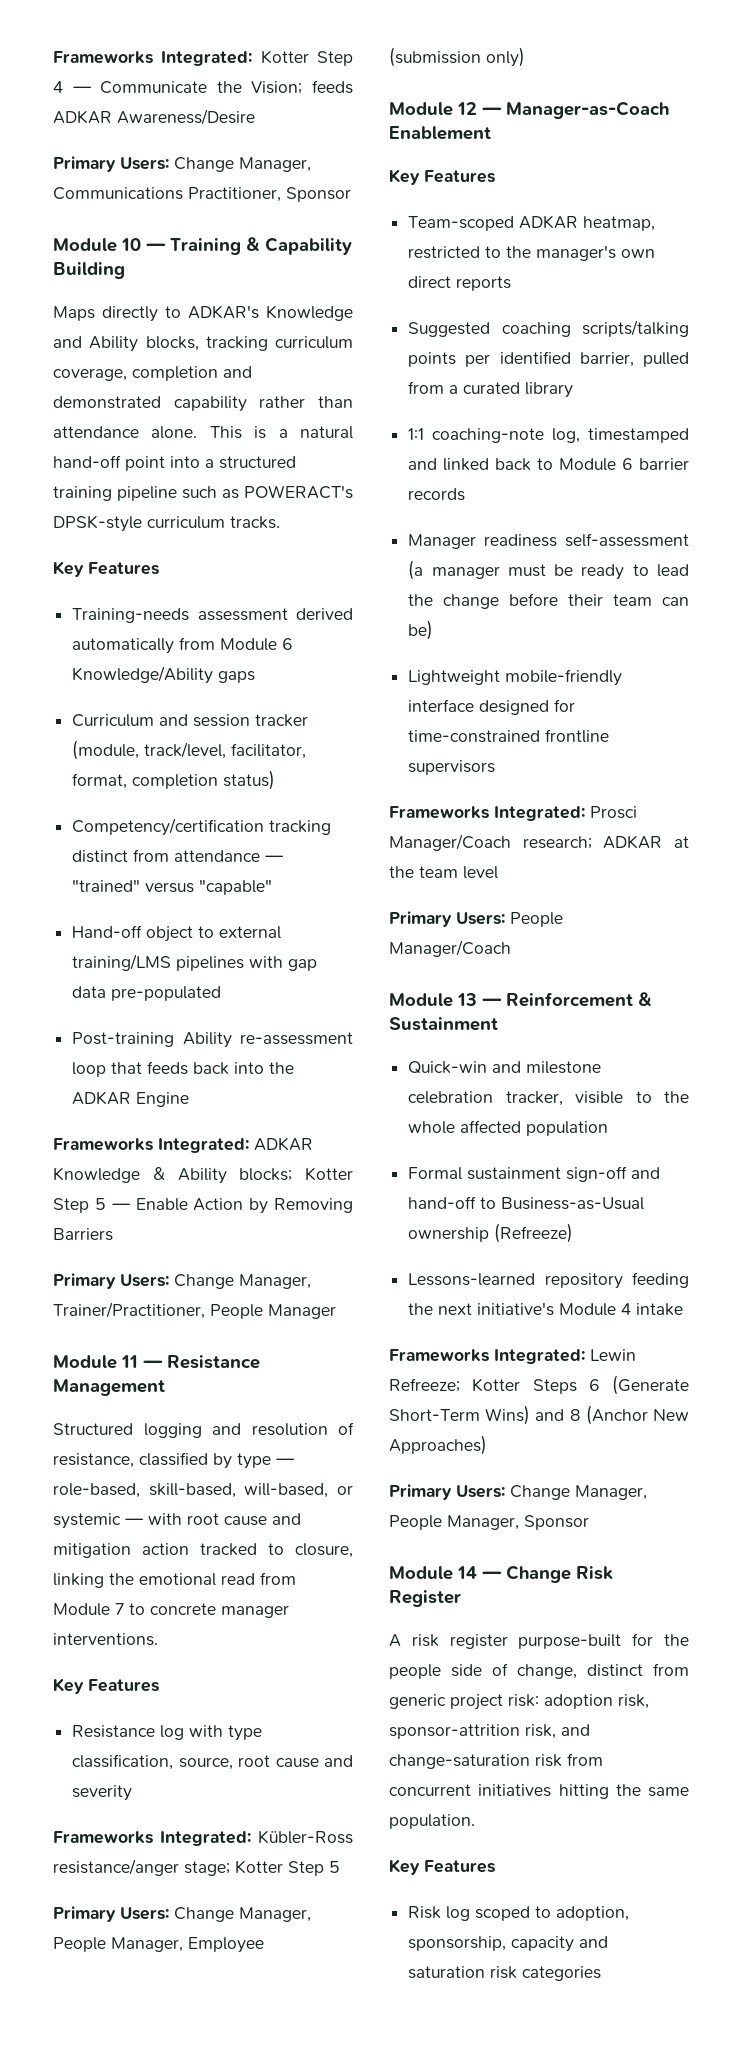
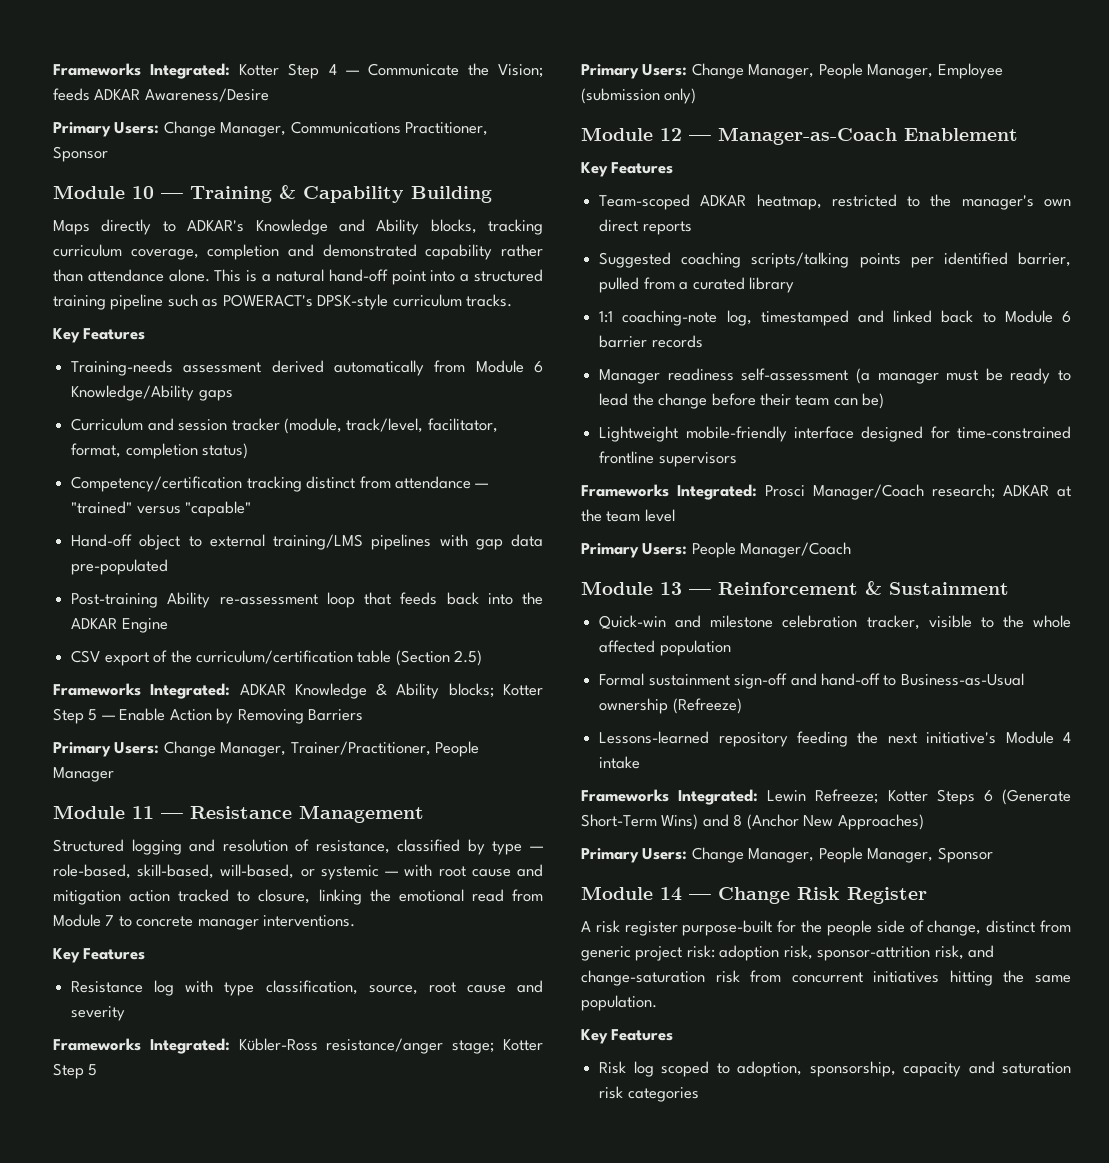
(190, 1099) none -> [71,650,483,666] // CSV export of the curriculum/certification table (Section 2.5)

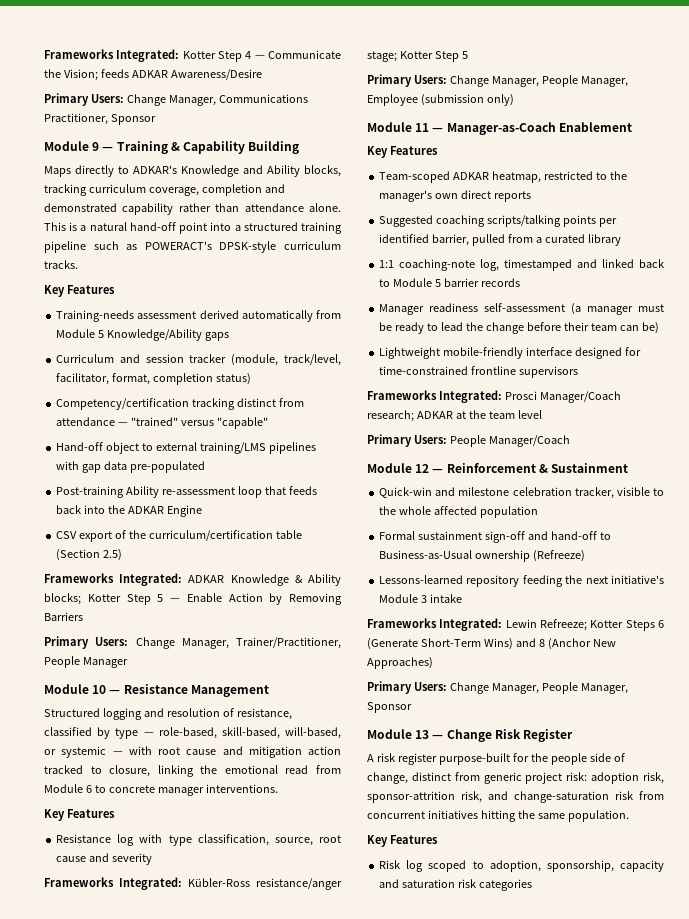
[132,186,154,199] 10 -> [92,142,100,151] 9
[534,361,543,373] 6 -> [98,330,105,338] 5
[132,806,154,819] 11 -> [92,685,107,694] 10
[105,915,115,926] 7 -> [85,785,92,793] 6
[660,128,682,141] 12 -> [415,123,430,132] 11
[1062,311,1071,323] 6 -> [435,279,442,287] 5
[660,582,682,595] 13 -> [415,464,430,473] 12
[1063,732,1071,743] 4 -> [421,595,428,603] 3
[660,887,682,901] 14 -> [415,730,430,739] 13

